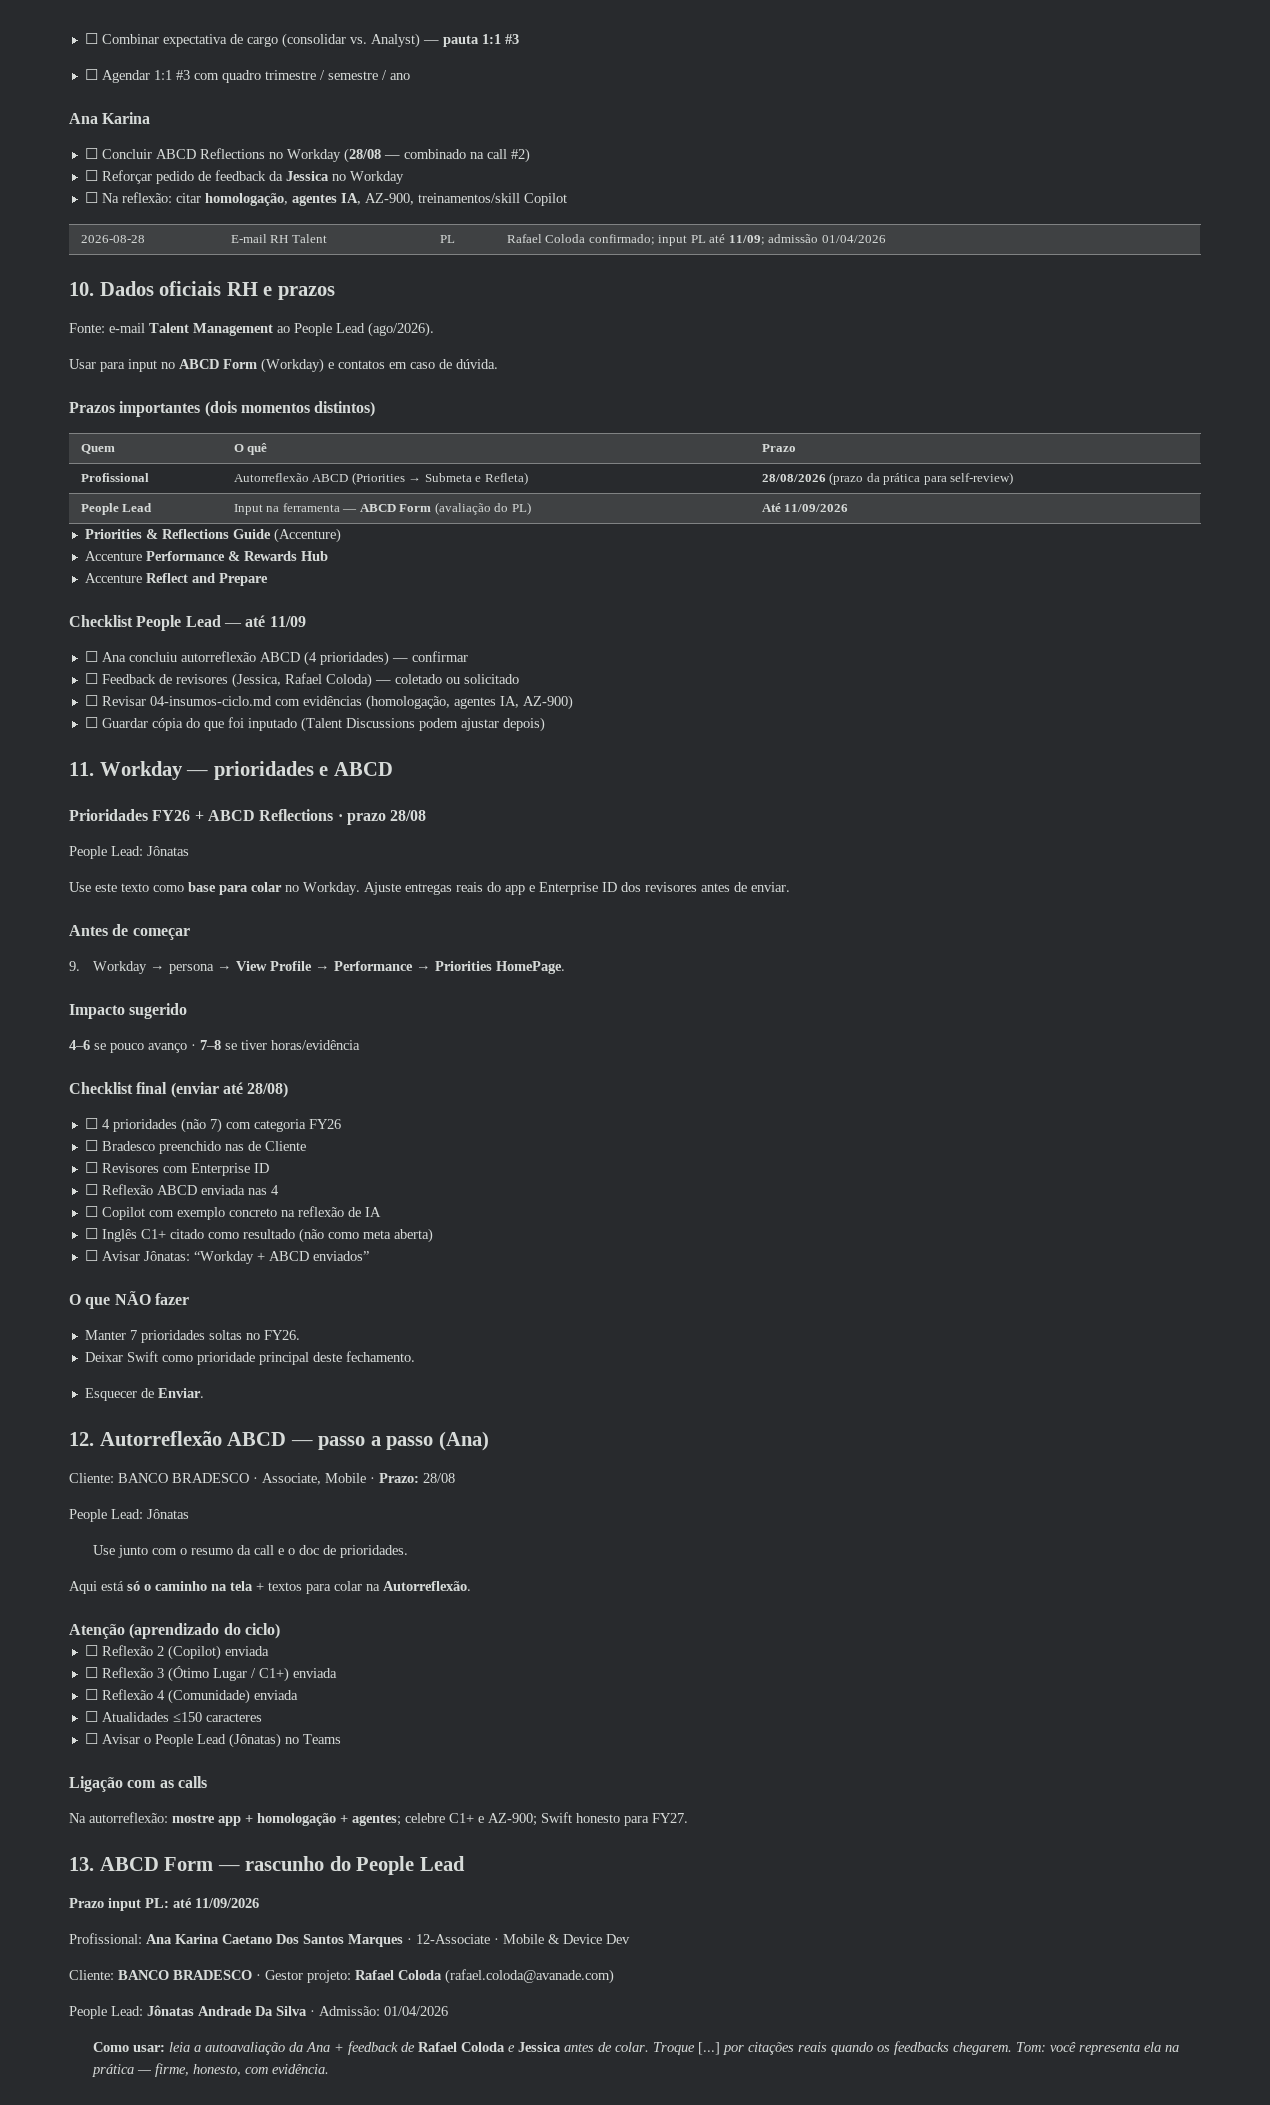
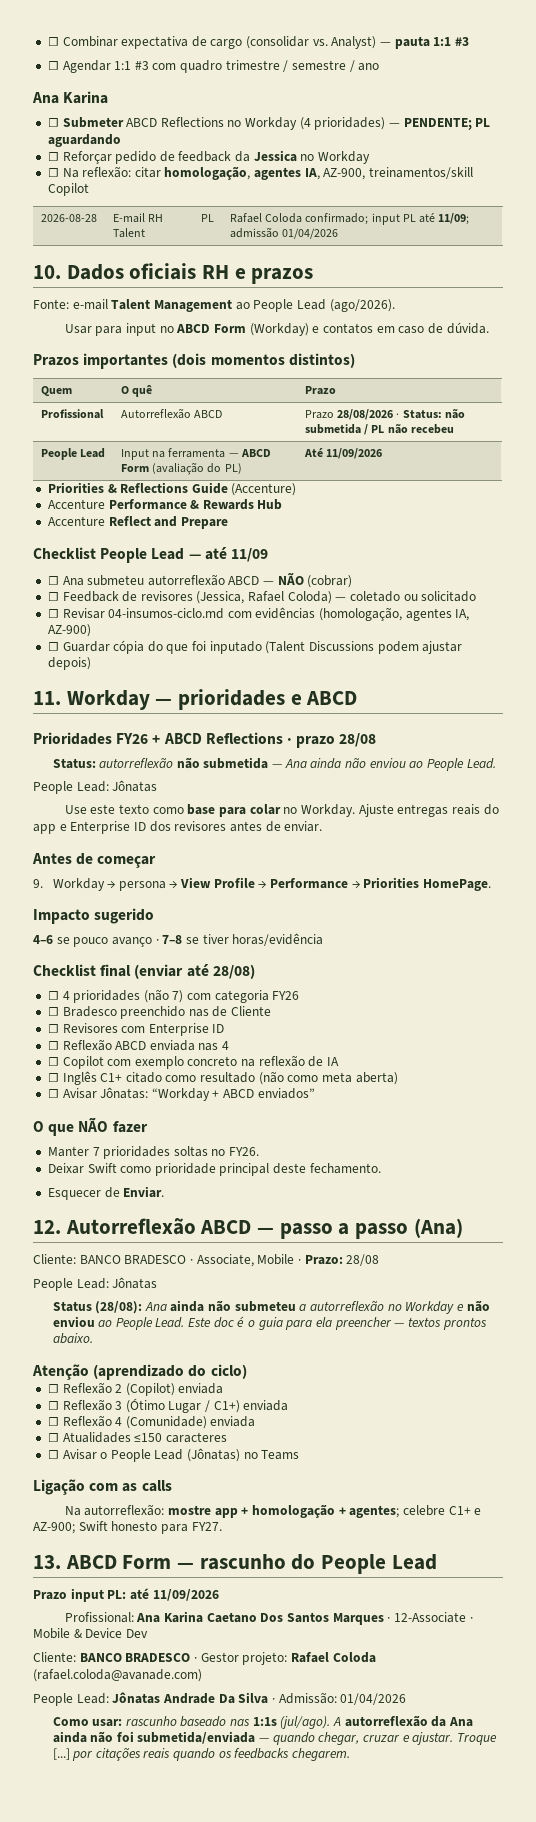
[101,149,152,159] Concluir -> [62,117,124,128] Submeter
[343,148,530,163] (28/08 — combinado na call #2) -> [299,117,491,130] [47,134,121,147] (4 prioridades) — PENDENTE; PL aguardando
[351,472,528,485] [761,472,1014,485] (Priorities → Submeta e Refleta) | 28/08/2026 (prazo da prática para self-review) -> [304,409,465,420] [304,424,454,435] | Prazo 28/08/2026 · Status: não submetida / PL não recebeu
[128,652,177,662] concluiu -> [87,575,145,586] submeteu
[303,651,468,666] (4 prioridades) — confirmar -> [263,572,353,588] — NÃO (cobrar)
(427, 815) none -> [52,757,496,771] // Status: autorreflexão não submetida — Ana ainda não enviou ao People Lead.
[92,1545,408,1558] [69,1581,471,1594] Use junto com o resumo da call e o doc de prioridades. // Aqui está só o caminho na tela + textos para colar na Autorreflexão. -> [52,1300,490,1314] [52,1316,487,1330] [52,1333,93,1344] Status (28/08): Ana ainda não submeteu a autorreflexão no Workday e não enviou ao People Lead. Este doc é o guia para ela preencher — textos prontos abaixo.
[168,2041,649,2055] leia a autoavaliação da Ana + feedback de Rafael Coloda e Jessica antes de colar. -> [125,1715,473,1729] [52,1731,454,1745] rascunho baseado nas 1:1s (jul/ago). A autorreflexão da Ana ainda não foi submetida/enviada — quando chegar, cruzar e ajustar.
[1015,2042,1179,2055] [91,2063,329,2077] Tom: você representa ela na prática — firme, honesto, com evidência. -> (351, 1754) none

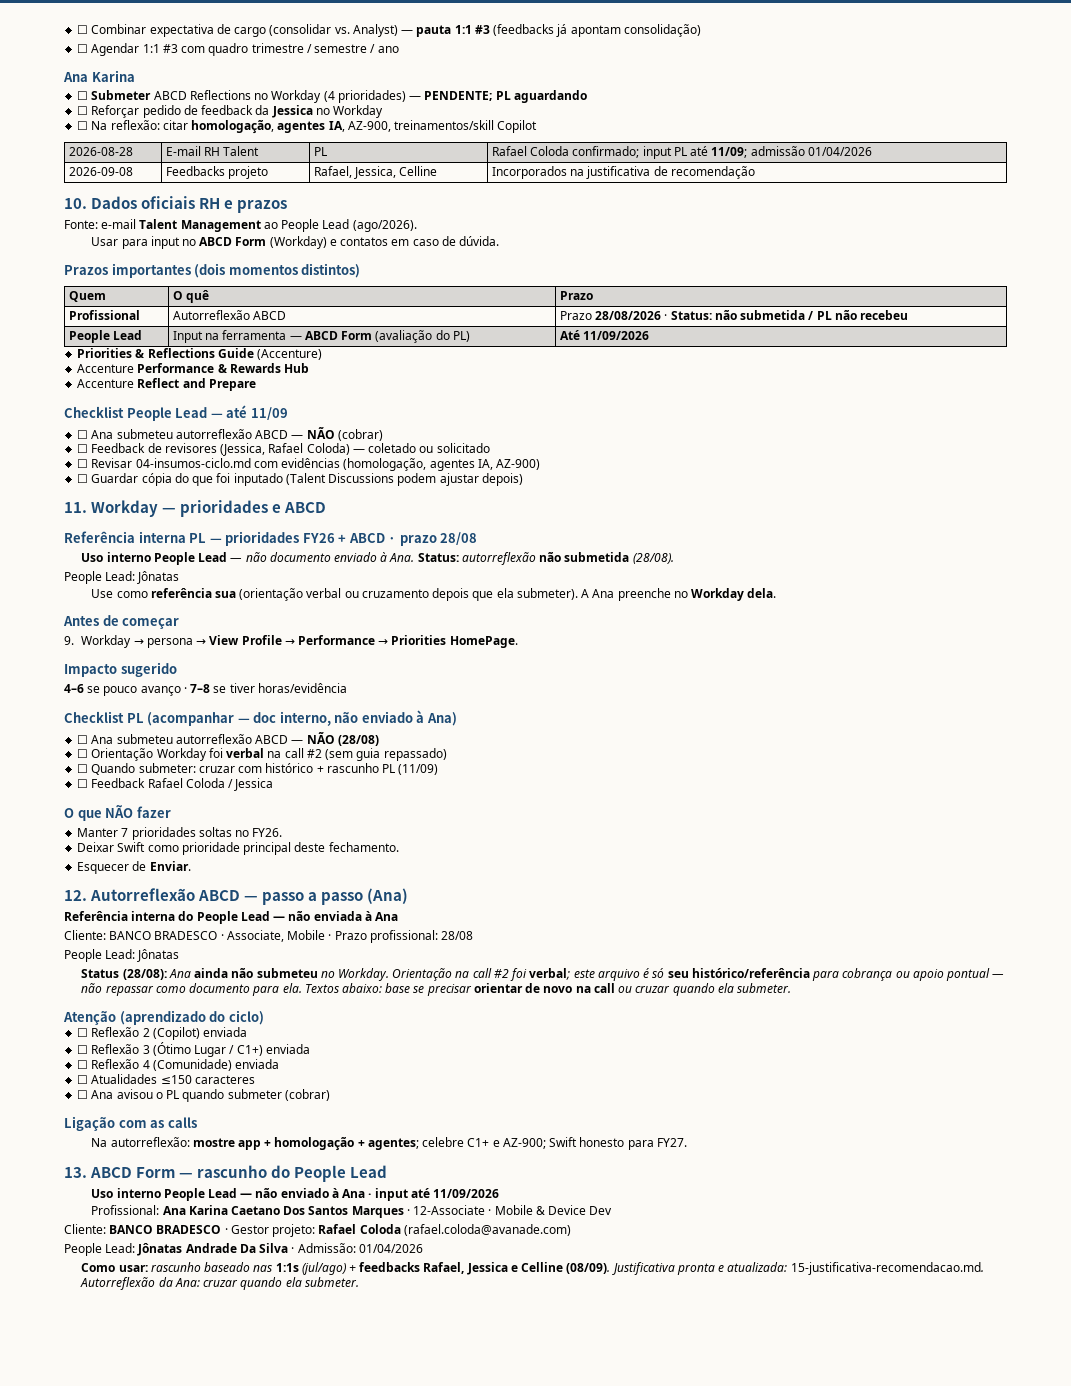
(469, 41) none -> [493,24,701,37] (feedbacks já apontam consolidação)
(339, 233) none -> [68,167,133,176] [165,166,269,179] [313,166,438,179] [491,166,755,179] // 2026-09-08 | Feedbacks projeto | Rafael, Jessica, Celline | Incorporados na justificativa de recomendação
[33,732,112,745] Prioridades -> [64,531,300,546] Referência interna PL — prioridades
[205,732,283,744] Reflections -> (385, 538) none
[52,757,496,771] [33,780,158,794] [64,804,499,817] [33,821,323,834] Status: autorreflexão não submetida — Ana ainda não enviou ao People Lead. // People Lead: Jônatas // Use este texto como base para colar no Workday. Ajuste entregas reais do app e Enterprise ID dos revisores antes de enviar. -> [81,552,674,565] [64,571,180,584] [91,588,777,601] Uso interno People Lead — não documento enviado à Ana. Status: autorreflexão não submetida (28/08). // People Lead: Jônatas // Use como referência sua (orientação verbal ou cruzamento depois que ela submeter). A Ana preenche no Workday dela.
[100,964,255,979] [47,989,300,1003] [47,1006,272,1019] [47,1023,225,1036] [47,1039,230,1051] [47,1055,340,1069] [47,1071,398,1085] [47,1087,315,1101] final (enviar até 28/08) // ☐ 4 prioridades (não 7) com categoria FY26 // ☐ Bradesco preenchido nas de Cliente // ☐ Revisores com Enterprise ID // ☐ Reflexão ABCD enviada nas 4 // ☐ Copilot com exemplo concreto na reflexão de IA // ☐ Inglês C1+ citado como resultado (não como meta aberta) // ☐ Avisar Jônatas: “Workday + ABCD enviados” -> [126,710,457,726] [77,732,379,746] [77,748,447,761] [77,763,439,775] [77,778,274,791] PL (acompanhar — doc interno, não enviado à Ana) // ☐ Ana submeteu autorreflexão ABCD — NÃO (28/08) // ☐ Orientação Workday foi verbal na call #2 (sem guia repassado) // ☐ Quando submeter: cruzar com histórico + rascunho PL (11/09) // ☐ Feedback Rafael Coloda / Jessica
(463, 1228) none -> [64,911,399,924] // Referência interna do People Lead — não enviada à Ana
[304,1255,343,1265] Prazo: -> [334,930,438,943] Prazo profissional:
[299,1300,490,1314] [52,1316,487,1330] [52,1333,93,1344] a autorreflexão no Workday e não enviou ao People Lead. Este doc é o guia para ela preencher — textos prontos abaixo. -> [320,968,1005,981] [81,983,792,996] no Workday. Orientação na call #2 foi verbal; este arquivo é só seu histórico/referência para cobrança ou apoio pontual — não repassar como documento para ela. Textos abaixo: base se precisar orientar de novo na call ou cruzar quando ela submeter.
[62,1448,300,1462] Avisar o People Lead (Jônatas) no Teams -> [91,1089,330,1102] Ana avisou o PL quando submeter (cobrar)
[33,1588,127,1602] Prazo input PL: -> [91,1188,408,1201] Uso interno People Lead — não enviado à Ana · input
[280,1715,473,1729] [52,1731,497,1745] [52,1747,351,1761] (jul/ago). A autorreflexão da Ana ainda não foi submetida/enviada — quando chegar, cruzar e ajustar. Troque [...] por citações reais quando os feedbacks chegarem. -> [301,1262,984,1275] [80,1277,359,1290] (jul/ago) + feedbacks Rafael, Jessica e Celline (08/09). Justificativa pronta e atualizada: 15-justificativa-recomendacao.md. Autorreflexão da Ana: cruzar quando ela submeter.

